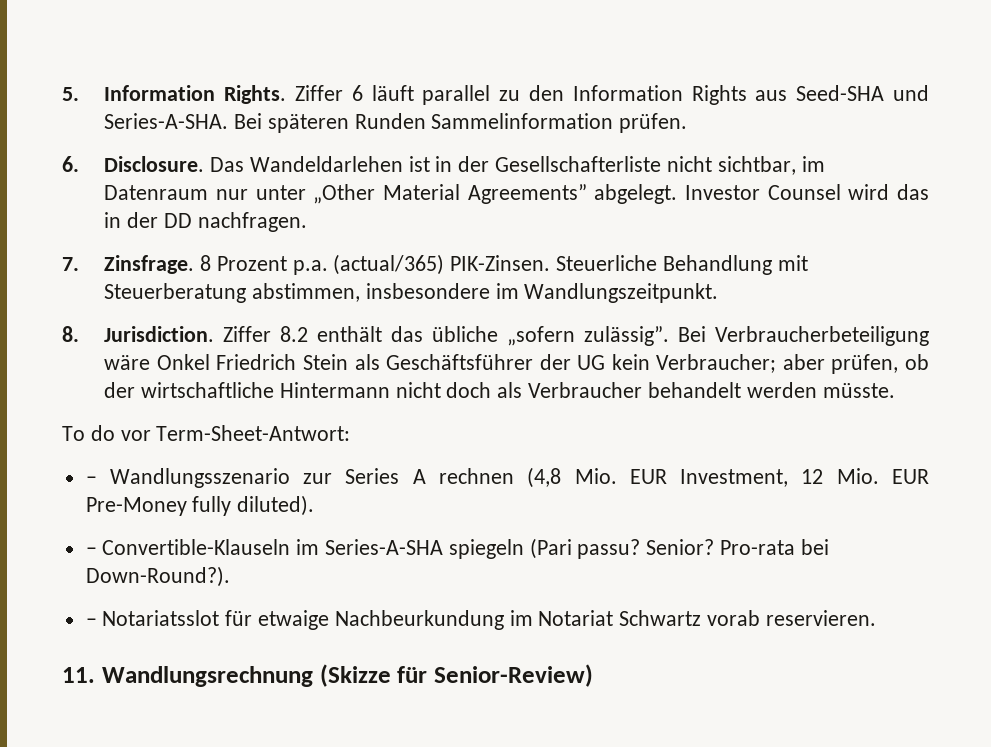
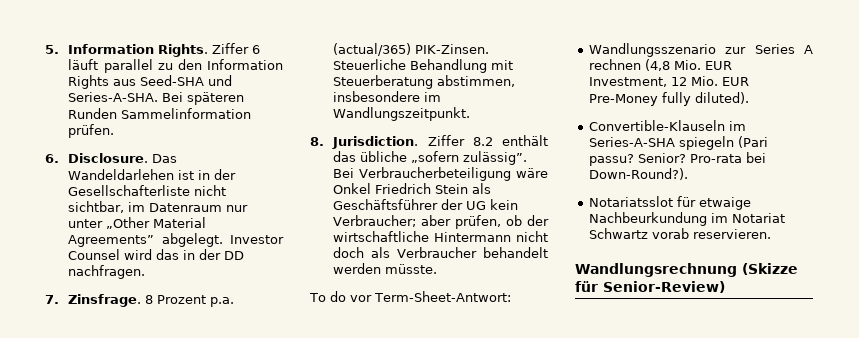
[85,476,97,484] – -> (511, 296) none
[85,547,97,555] – -> (749, 98) none
[85,618,97,626] – -> (688, 174) none
[62,667,95,683] 11. -> (771, 234) none

